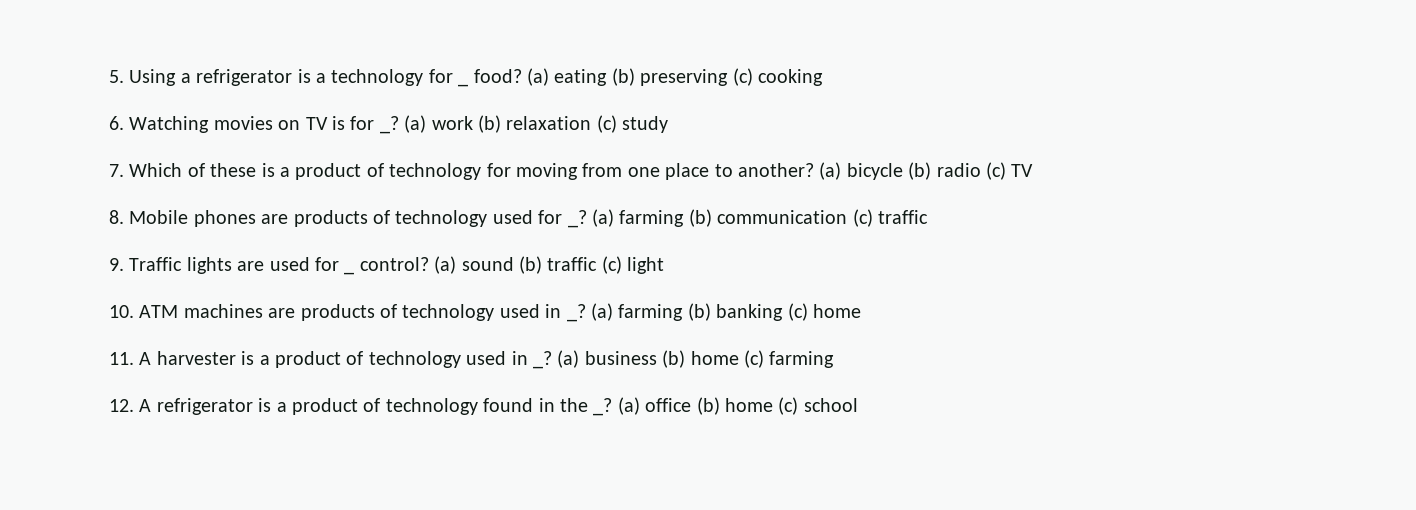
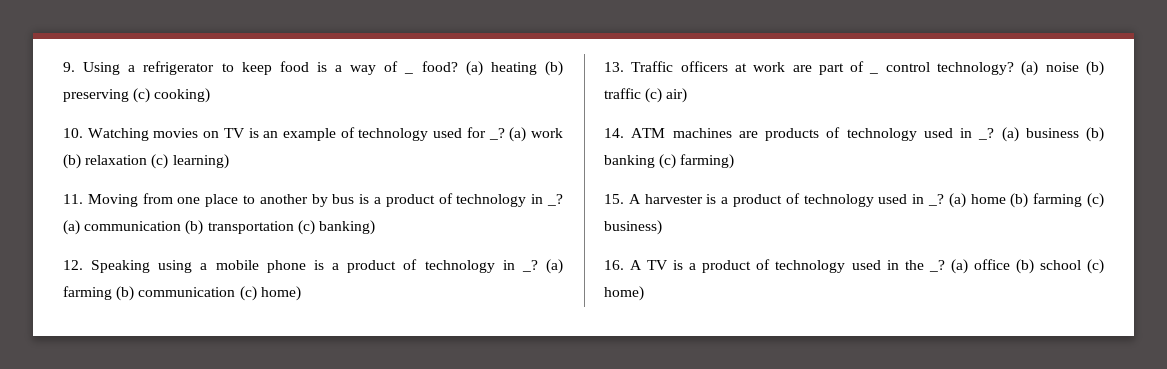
[109,70,124,83] 5. -> [63,62,75,72] 9.
[297,69,453,86] is a technology for -> [221,61,399,75] to keep food is a way of
[554,69,608,86] eating -> [490,62,537,75] heating
[757,69,823,86] [109,116,124,130] cooking // 6. -> [154,88,211,103] [63,128,83,138] cooking) // 10.
(345, 123) none -> [263,127,463,141] an example of technology used
[622,116,669,133] [109,162,1034,180] [109,210,563,227] study // 7. Which of these is a product of technology for moving from one place to another? (a) bicycle (b) radio (c) TV // 8. Mobile phones are products of technology used for -> [172,154,229,169] [63,193,564,207] [63,220,375,235] [63,259,515,273] learning) // 11. Moving from one place to another by bus is a product of technology in _? (a) communication (b) transportation (c) banking) // 12. Speaking using a mobile phone is a product of technology in
[877,210,928,224] [109,257,339,274] [344,271,355,275] [359,256,514,274] traffic // 9. Traffic lights are used for _ control? (a) sound -> [260,286,301,301] [604,61,865,75] [869,72,879,74] [885,61,1079,76] home) // 13. Traffic officers at work are part of _ control technology? (a) noise
[627,257,665,274] [109,305,134,318] light // 10. -> [666,88,688,103] [604,128,624,138] air) // 14.
[618,304,684,321] farming -> [1025,128,1079,138] business
[812,304,861,318] [109,352,134,365] home // 11. -> [680,154,735,169] [604,194,624,204] farming) // 15.
[584,350,835,368] [109,398,534,415] business (b) home (c) farming // 12. A refrigerator is a product of technology found -> [970,193,1104,208] [604,220,662,235] [604,259,881,273] home (b) farming (c) business) // 16. A TV is a product of technology used
[724,397,858,415] home (c) school -> [1039,259,1104,274] [604,286,644,301] school (c) home)

